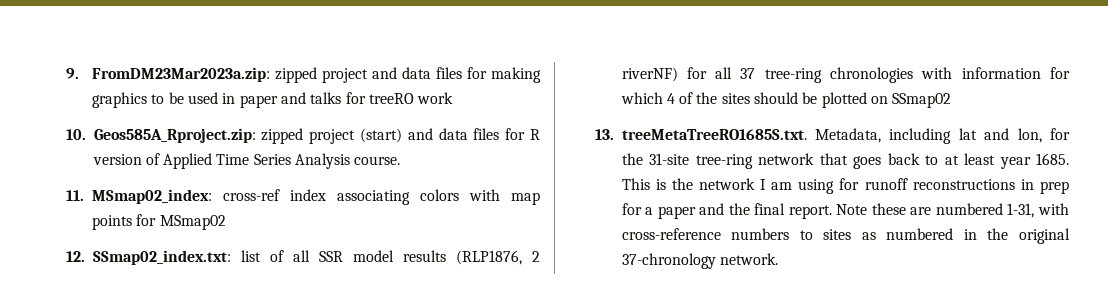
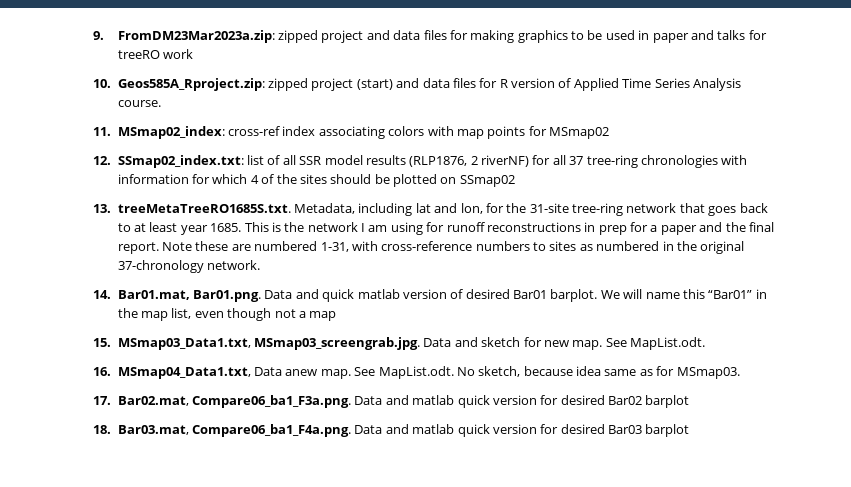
(778, 259) none -> [92,289,767,302] [117,308,337,321] [92,337,706,350] [92,366,740,379] [92,395,690,408] [92,424,690,437] // 14. Bar01.mat, Bar01.png. Data and quick matlab version of desired Bar01 barplot. We will name this “Bar01” in the map list, even though not a map // 15. MSmap03_Data1.txt, MSmap03_screengrab.jpg. Data and sketch for new map. See MapList.odt. // 16. MSmap04_Data1.txt, Data anew map. See MapList.odt. No sketch, because idea same as for MSmap03. // 17. Bar02.mat, Compare06_ba1_F3a.png. Data and matlab quick version for desired Bar02 barplot // 18. Bar03.mat, Compare06_ba1_F4a.png. Data and matlab quick version for desired Bar03 barplot

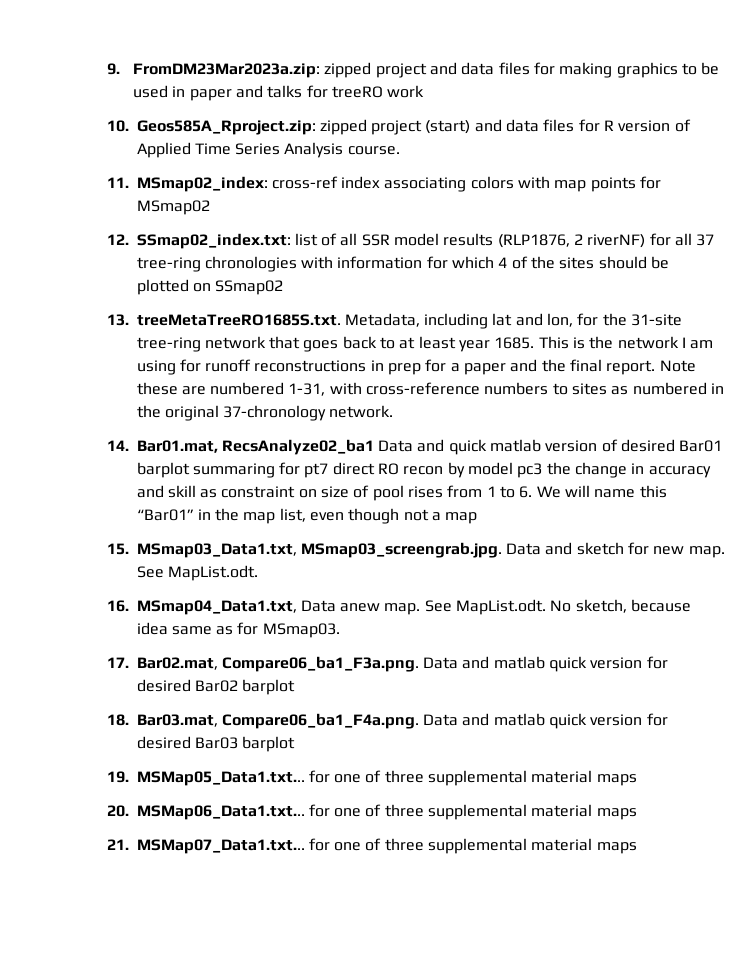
[193,290,262,302] Bar01.png. -> [221,439,374,455] RecsAnalyze02_ba1
[550,289,598,302] barplot. -> [136,462,711,478] [136,485,533,501] barplot summaring for pt7 direct RO recon by model pc3 the change in accuracy and skill as constraint on size of pool rises from 1 to 6.
(690, 430) none -> [106,770,637,786] [106,804,637,820] [106,838,637,854] // 19. MSMap05_Data1.txt... for one of three supplemental material maps // 20. MSMap06_Data1.txt... for one of three supplemental material maps // 21. MSMap07_Data1.txt... for one of three supplemental material maps

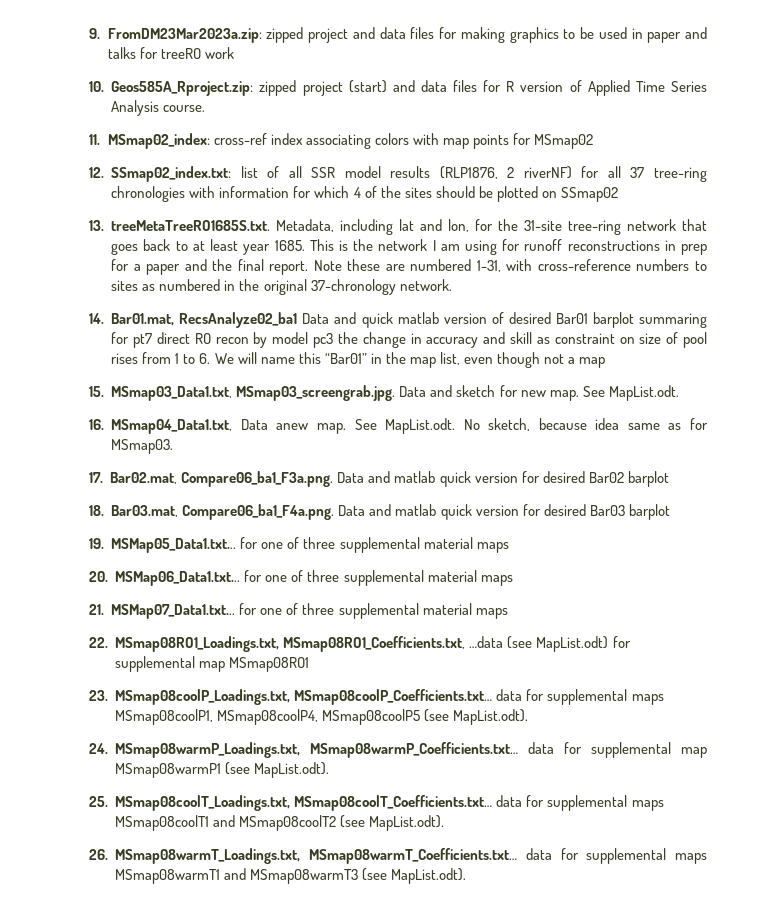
(637, 848) none -> [88,636,631,652] [115,656,310,672] [88,689,664,705] [115,709,529,725] [88,742,707,758] [115,762,330,778] [88,795,664,811] [115,815,445,831] [88,848,707,864] [115,868,467,884] // 22. MSmap08RO1_Loadings.txt, MSmap08RO1_Coefficients.txt, …data (see MapList.odt) for supplemental map MSmap08RO1 // 23. MSmap08coolP_Loadings.txt, MSmap08coolP_Coefficients.txt… data for supplemental maps MSmap08coolP1, MSmap08coolP4, MSmap08coolP5 (see MapList.odt). // 24. MSmap08warmP_Loadings.txt, MSmap08warmP_Coefficients.txt… data for supplemental map MSmap08warmP1 (see MapList.odt). // 25. MSmap08coolT_Loadings.txt, MSmap08coolT_Coefficients.txt… data for supplemental maps MSmap08coolT1 and MSmap08coolT2 (see MapList.odt). // 26. MSmap08warmT_Loadings.txt, MSmap08warmT_Coefficients.txt… data for supplemental maps MSmap08warmT1 and MSmap08warmT3 (see MapList.odt).

